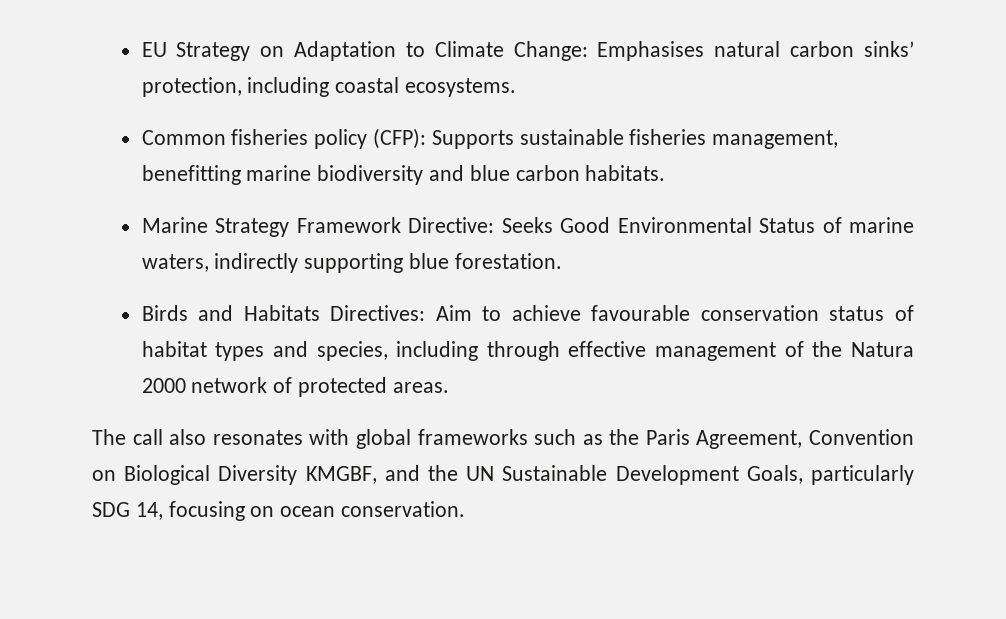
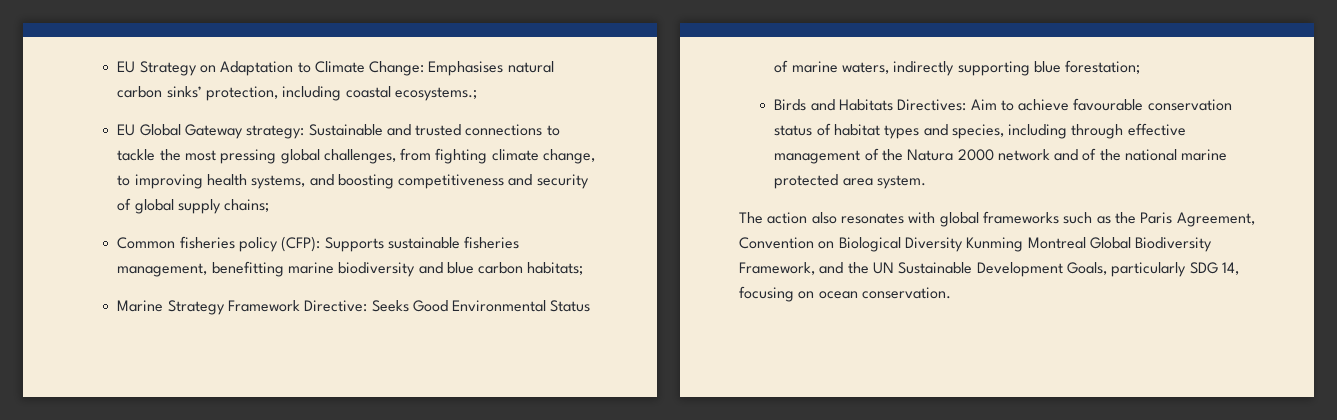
[405,78,517,97] ecosystems. -> [394,87,477,101] [117,124,560,139] [117,148,596,164] [117,174,589,189] [117,198,270,214] ecosystems.; // EU Global Gateway strategy: Sustainable and trusted connections to tackle the most pressing global challenges, from fighting climate change, to improving health systems, and boosting competitiveness and security of global supply chains;
[585,165,666,181] habitats. -> [527,262,584,275] habitats;
[454,253,562,269] forestation. -> [1065,60,1141,74] forestation;
[273,377,449,397] of protected areas. -> [1054,148,1228,161] [774,174,926,189] and of the national marine protected area system.
[132,429,163,445] call -> [767,212,808,224] action
[305,466,377,484] KMGBF, -> [966,237,1213,252] [739,262,815,275] Kunming Montreal Global Biodiversity Framework,

